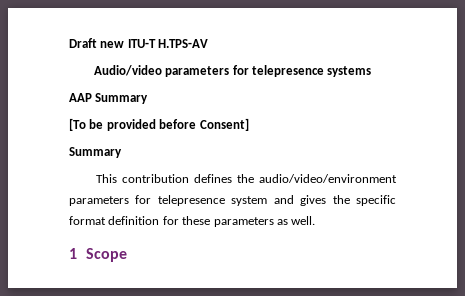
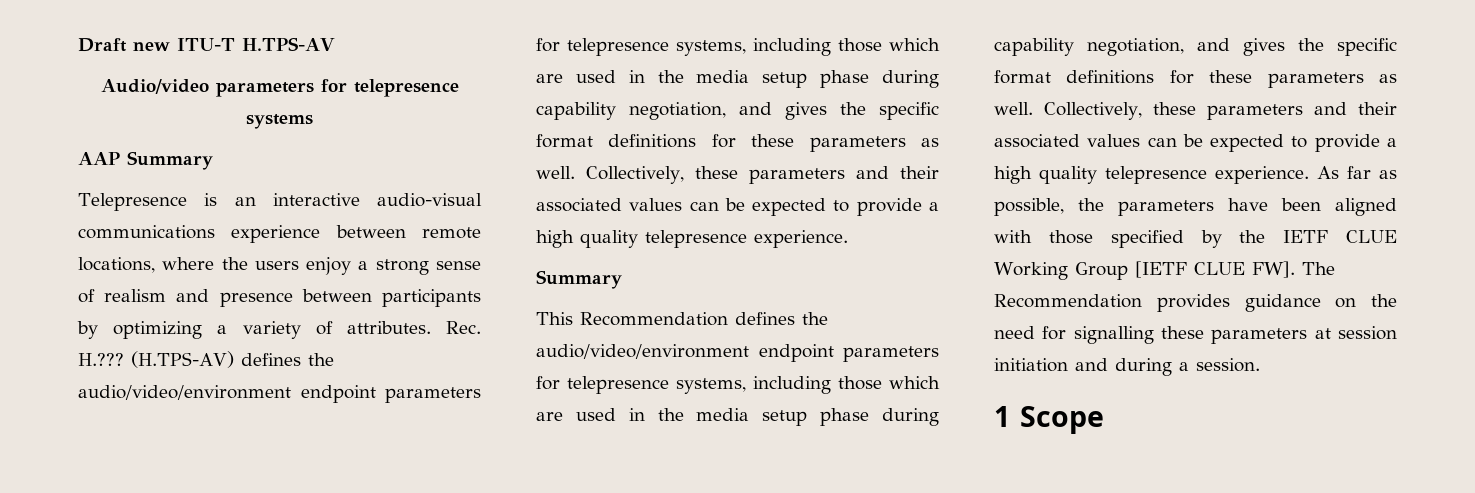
[69,118,249,131] [69,147,122,158] [95,174,397,183] [69,195,396,206] [69,216,316,227] [To be provided before Consent] // Summary // This contribution defines the audio/video/environment parameters for telepresence system and gives the specific format definition for these parameters as well. -> [78,193,482,211] [78,225,481,243] [78,257,481,275] [78,289,481,307] [77,321,481,339] [78,351,334,368] [78,385,481,403] [536,38,940,56] [536,70,939,88] [536,102,939,120] [536,134,939,152] [536,166,939,184] [536,198,939,216] [536,230,848,248] [536,270,622,289] [536,312,828,326] [536,344,939,362] [536,376,940,394] [536,408,939,426] [994,38,1397,56] [994,70,1397,88] [994,102,1397,120] [994,134,1397,152] [994,166,1397,184] [994,198,1397,216] [994,230,1397,248] [994,261,1335,280] [994,294,1397,312] [994,326,1397,344] [994,358,1260,376] Telepresence is an interactive audio-visual communications experience between remote locations, where the users enjoy a strong sense of realism and presence between participants by optimizing a variety of attributes. Rec. H.??? (H.TPS-AV) defines the audio/video/environment endpoint parameters for telepresence systems, including those which are used in the media setup phase during capability negotiation, and gives the specific format definitions for these parameters as well. Collectively, these parameters and their associated values can be expected to provide a high quality telepresence experience. // Summary // This Recommendation defines the audio/video/environment endpoint parameters for telepresence systems, including those which are used in the media setup phase during capability negotiation, and gives the specific format definitions for these parameters as well. Collectively, these parameters and their associated values can be expected to provide a high quality telepresence experience. As far as possible, the parameters have been aligned with those specified by the IETF CLUE Working Group [IETF CLUE FW]. The Recommendation provides guidance on the need for signalling these parameters at session initiation and during a session.

